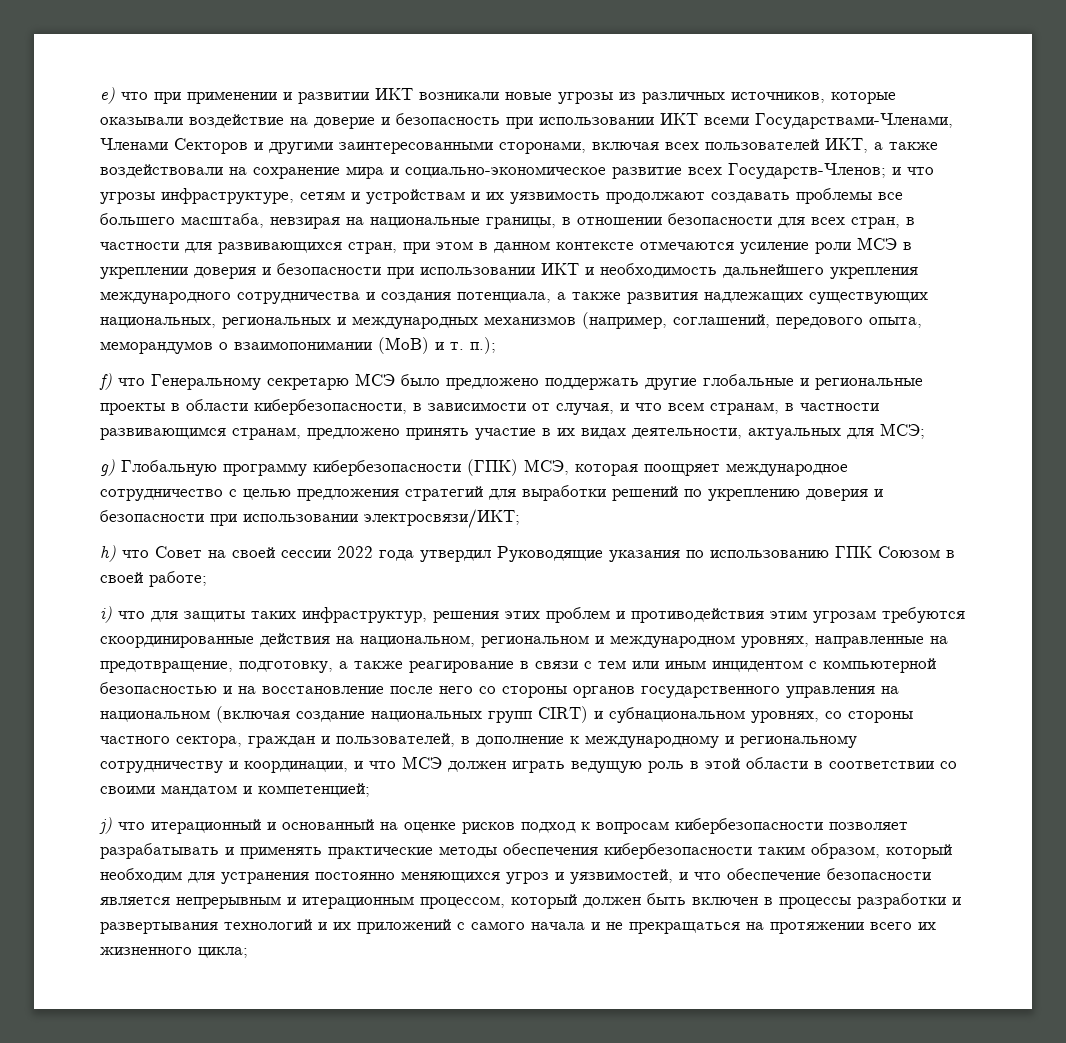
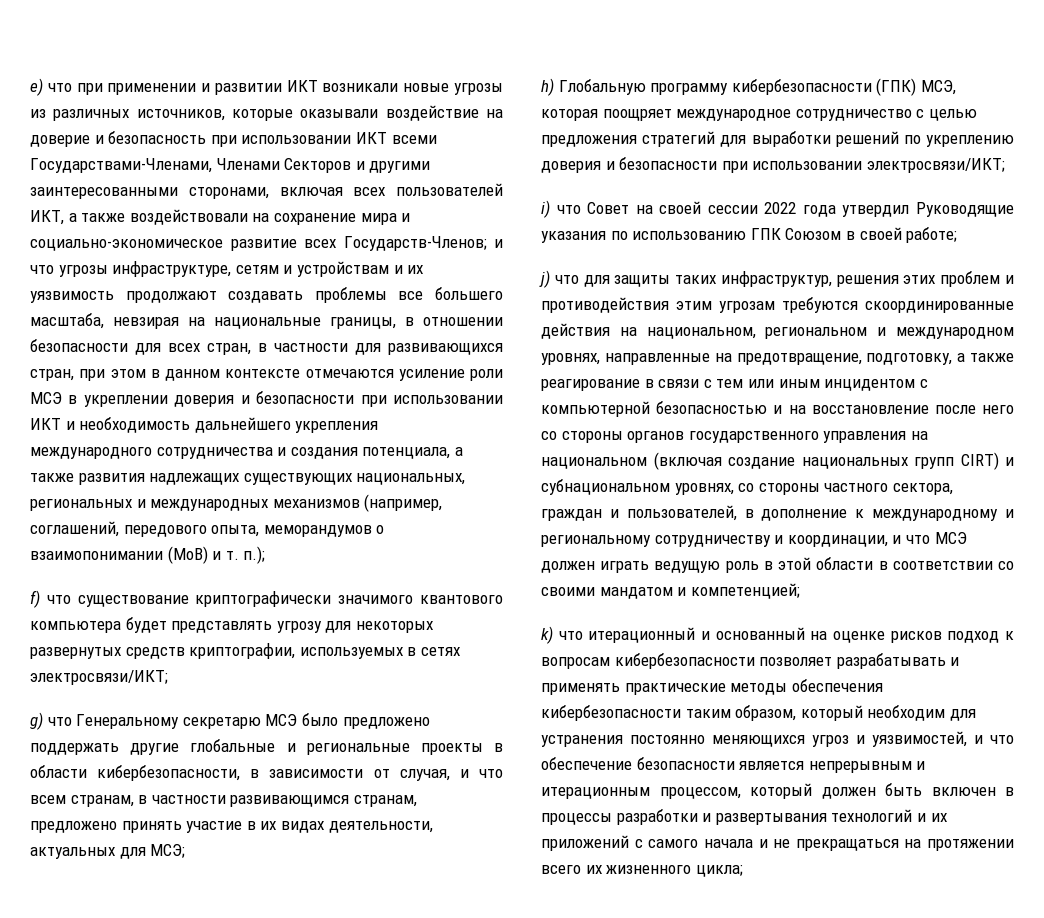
(145, 382) none -> [77,591,504,607] [30,617,433,633] [30,643,460,659] [30,670,168,685] [30,712,72,730] существование криптографически значимого квантового компьютера будет представлять угрозу для некоторых развернутых средств криптографии, используемых в сетях электросвязи/ИКТ; // g) что
[100,459,115,476] g) -> [541,78,554,96] h)
[100,545,116,562] h) -> [541,200,550,218] i)
[100,606,112,623] i) -> [539,270,550,288] j)
[99,817,112,834] j) -> [541,626,553,644] k)

